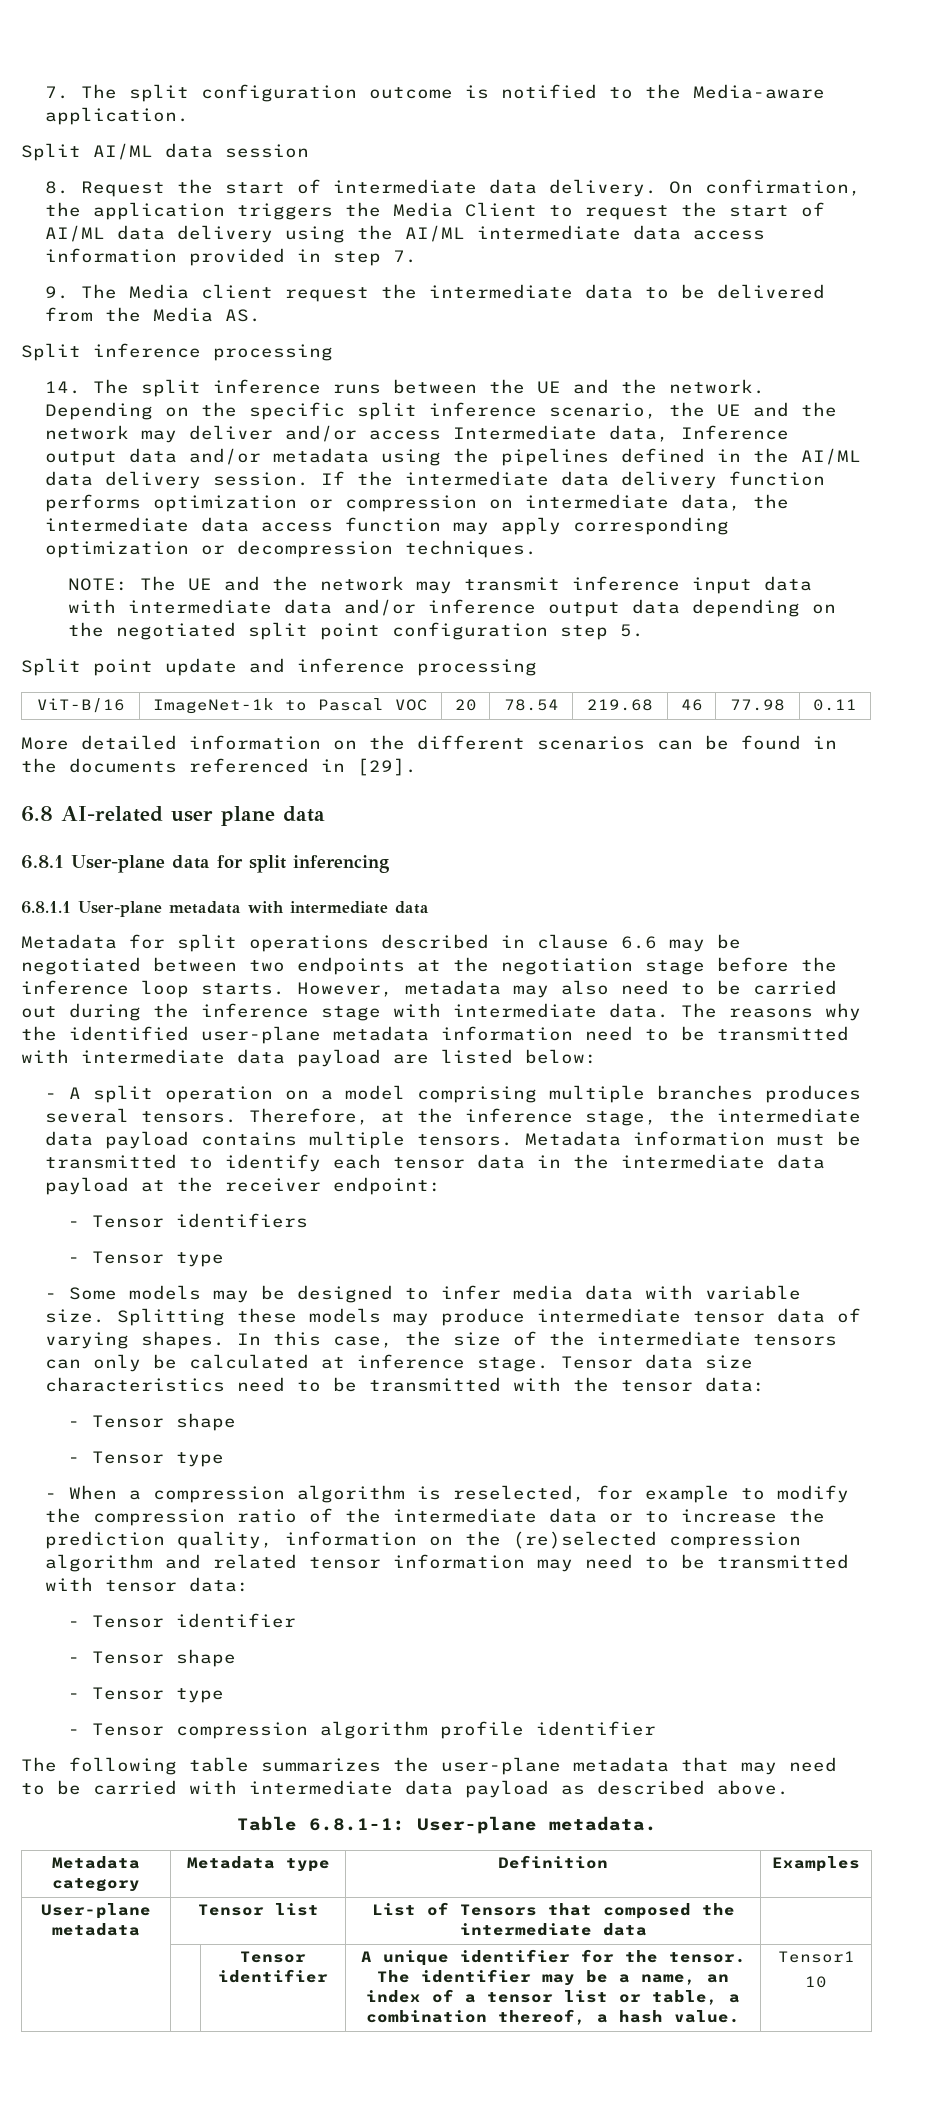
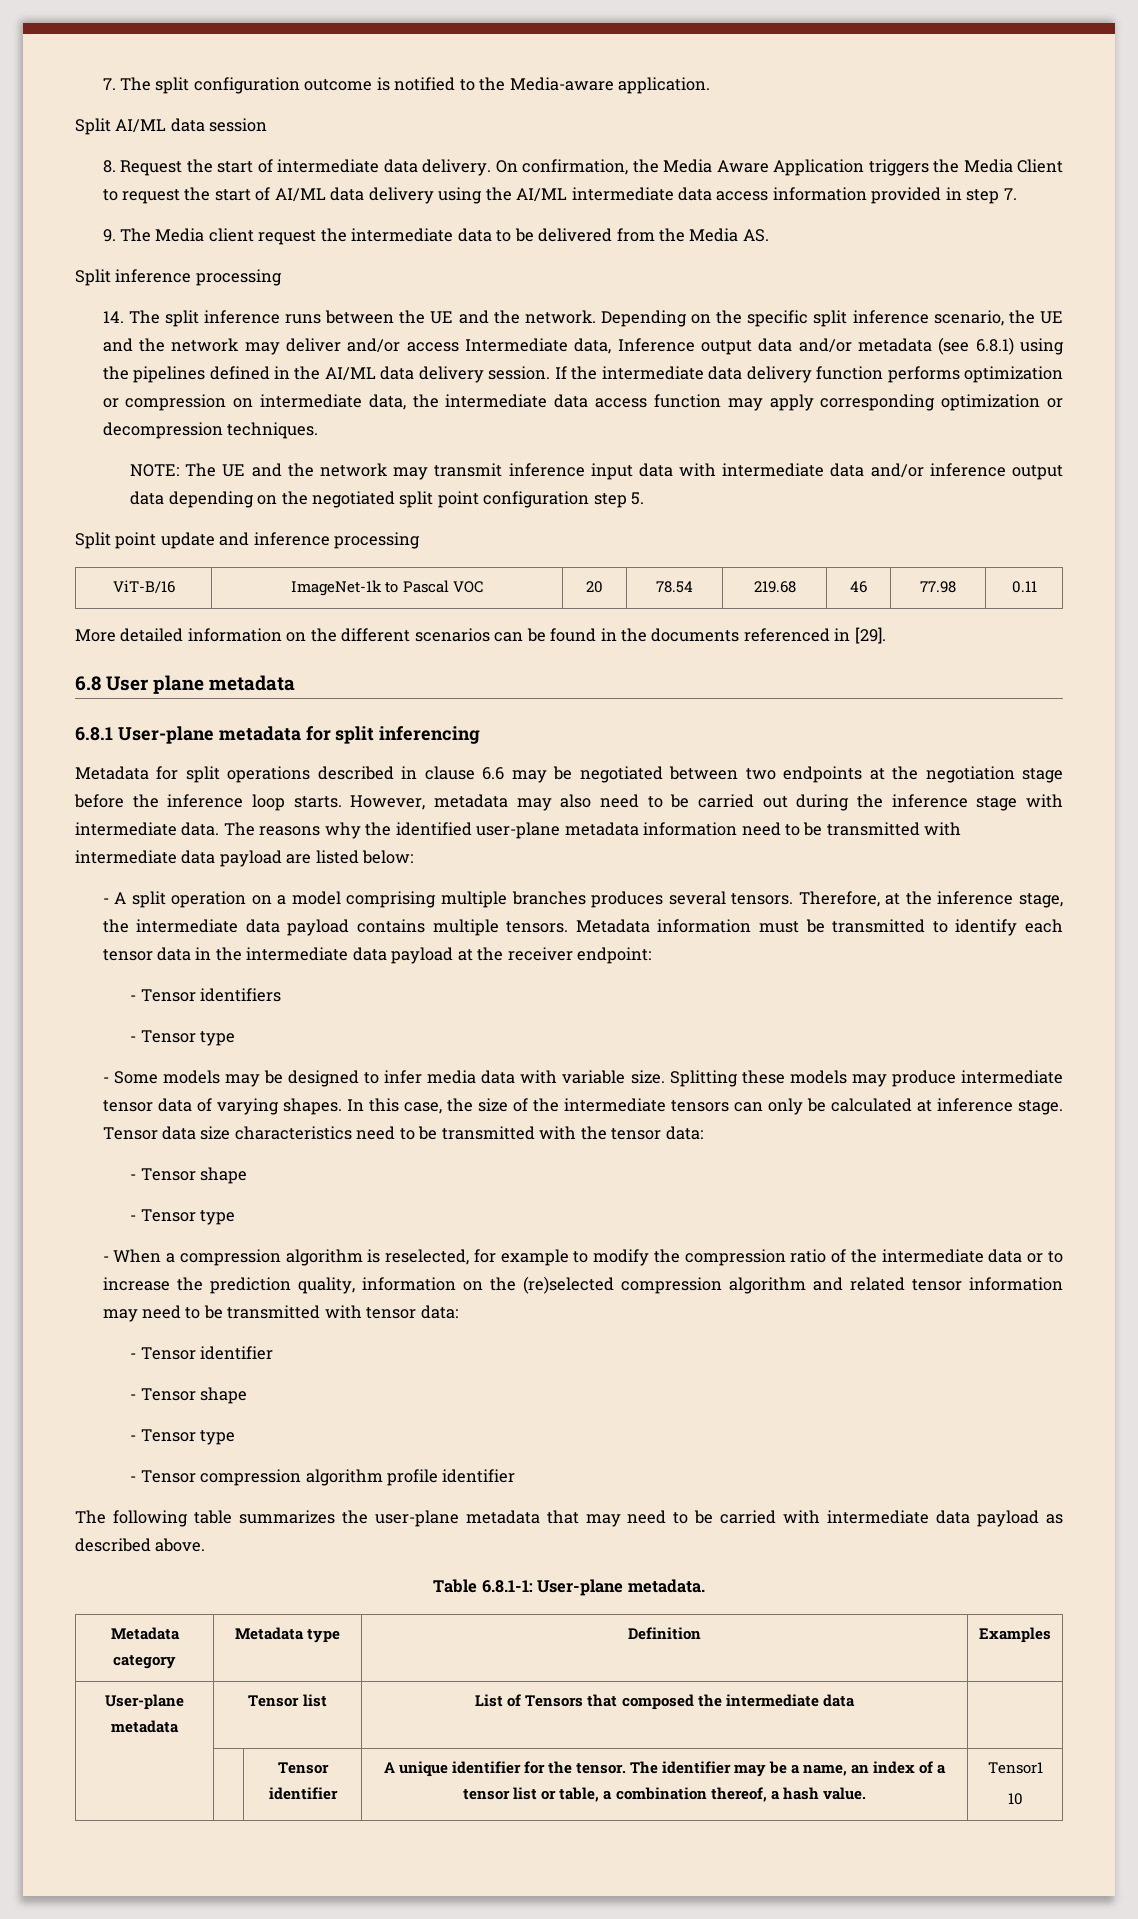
[92,202,225,220] application -> [663,159,865,176] Media Aware Application
(369, 455) none -> [938,337,1014,355] (see 6.8.1)
[61,806,325,826] AI-related user plane data -> [106,675,296,694] User plane metadata
[172,855,210,869] data -> [218,726,301,741] metadata
[21,901,429,917] // 6.8.1.1 User-plane metadata with intermediate data -> (481, 735) none

